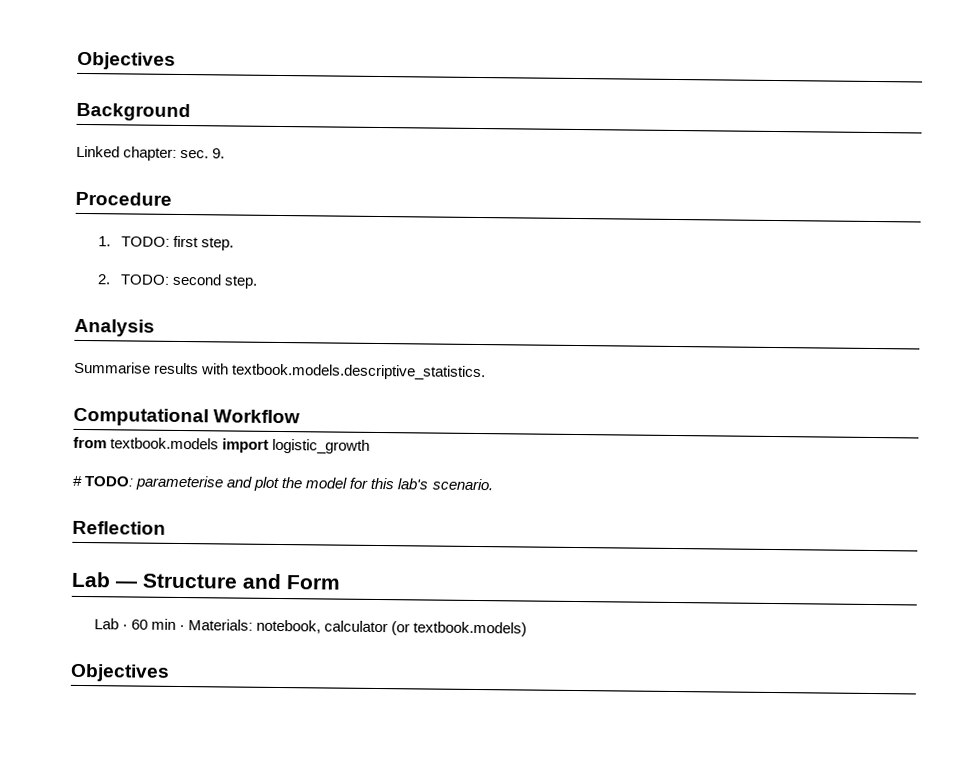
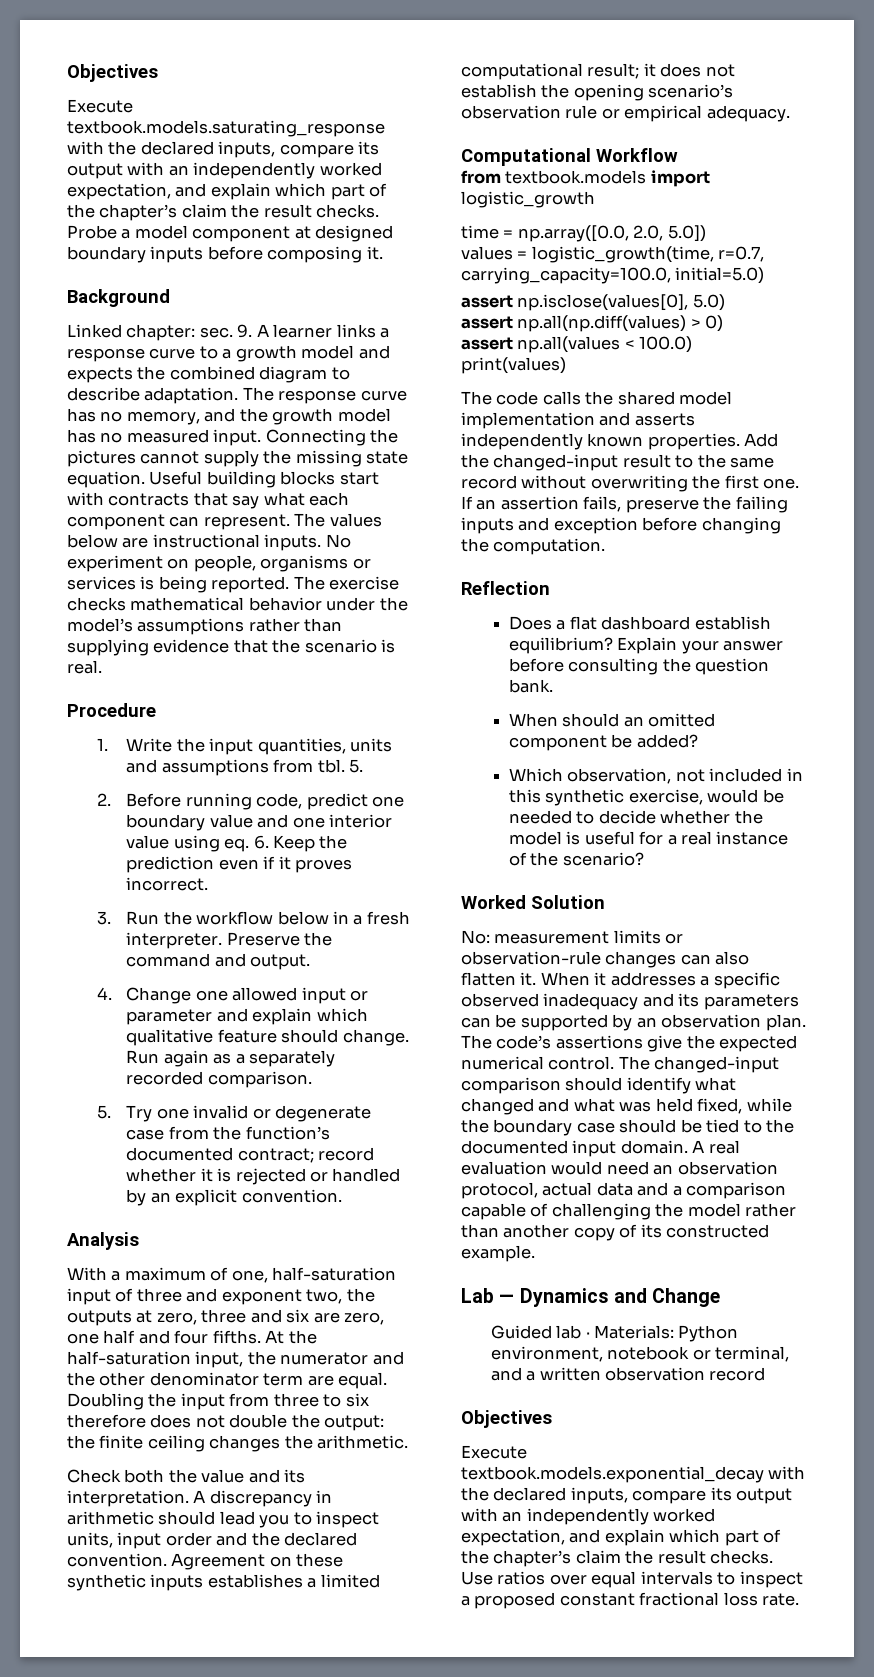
[77,51,176,70] Objectives -> [67,64,158,82] [67,99,133,113] [67,120,385,137] [67,141,380,158] [67,162,382,179] [67,183,388,200] [67,204,380,221] [67,225,394,242] [67,246,383,263] Objectives // Execute textbook.models.saturating_response with the declared inputs, compare its output with an independently worked expectation, and explain which part of the chapter’s claim the result checks. Probe a model component at designed boundary inputs before composing it.
[75,191,172,206] [97,235,234,251] [96,273,258,289] [74,318,155,337] [74,361,487,381] // Procedure // 1. TODO: first step. // 2. TODO: second step. // Analysis // Summarise results with textbook.models.descriptive_statistics. -> [256,324,390,338] [67,345,390,362] [67,366,350,383] [67,387,407,404] [67,408,391,425] [67,429,399,446] [67,450,409,467] [67,471,379,488] [67,492,350,509] [67,513,382,530] [67,534,351,551] [67,555,371,572] [67,576,400,593] [67,597,408,611] [67,618,343,635] [67,639,396,656] [67,660,102,674] [67,703,156,717] [96,738,393,755] [126,759,364,776] [96,793,405,810] [126,814,393,831] [126,835,348,852] [126,856,353,873] [126,877,209,891] [96,911,410,925] [126,932,333,949] [126,953,311,970] [96,987,369,1004] [126,1008,368,1025] [126,1029,409,1046] [126,1050,336,1067] [126,1071,312,1088] [96,1105,372,1122] [126,1126,330,1140] [126,1147,375,1163] [126,1168,401,1185] [126,1189,342,1206] [67,1232,139,1250] [67,1267,397,1283] [67,1288,375,1305] [67,1309,385,1326] [67,1330,317,1344] [67,1351,404,1368] [67,1372,388,1389] [67,1393,369,1410] [67,1414,385,1431] [67,1435,409,1452] [67,1469,306,1483] [67,1490,333,1507] [67,1511,380,1528] [67,1532,358,1549] [67,1553,344,1570] [67,1574,380,1591] [461,63,735,80] [461,84,734,101] [461,105,790,122] A learner links a response curve to a growth model and expects the combined diagram to describe adaptation. The response curve has no memory, and the growth model has no measured input. Connecting the pictures cannot supply the missing state equation. Useful building blocks start with contracts that say what each component can represent. The values below are instructional inputs. No experiment on people, organisms or services is being reported. The exercise checks mathematical behavior under the model’s assumptions rather than supplying evidence that the scenario is real. // Procedure // 1. Write the input quantities, units and assumptions from tbl. 5. // 2. Before running code, predict one boundary value and one interior value using eq. 6. Keep the prediction even if it proves incorrect. // 3. Run the workflow below in a fresh interpreter. Preserve the command and output. // 4. Change one allowed input or parameter and explain which qualitative feature should change. Run again as a separately recorded comparison. // 5. Try one invalid or degenerate case from the function’s documented contract; record whether it is rejected or handled by an explicit convention. // Analysis // With a maximum of one, half-saturation input of three and exponent two, the outputs at zero, three and six are zero, one half and four fifths. At the half-saturation input, the numerator and the other denominator term are equal. Doubling the input from three to six therefore does not double the output: the finite ceiling changes the arithmetic. // Check both the value and its interpretation. A discrepancy in arithmetic should lead you to inspect units, input order and the declared convention. Agreement on these synthetic inputs establishes a limited computational result; it does not establish the opening scenario’s observation rule or empirical adequacy.
[72,475,493,492] [72,520,166,535] [71,571,341,590] [93,618,528,637] [70,663,170,682] # TODO: parameterise and plot the model for this lab's scenario. // Reflection // Lab — Structure and Form // Lab · 60 min · Materials: notebook, calculator (or textbook.models) // Objectives -> [461,225,706,242] [461,246,765,263] [461,267,765,284] [461,294,725,311] [461,315,724,332] [461,336,693,353] [461,357,566,374] [461,391,733,405] [461,412,695,429] [461,433,779,450] [461,454,775,471] [461,475,800,492] [461,496,788,513] [461,517,781,534] [461,538,606,555] [461,581,550,595] [508,616,771,630] [508,637,784,654] [508,658,770,675] [508,679,553,693] [508,713,716,727] [508,734,698,751] [508,768,803,784] [508,789,784,806] [508,810,763,824] [508,831,789,845] [508,852,644,866] [461,895,605,909] [461,930,684,944] [461,951,750,968] [461,972,780,989] [461,993,799,1010] [461,1014,806,1031] [461,1035,798,1052] [461,1056,780,1073] [461,1077,737,1094] [461,1098,792,1115] [461,1119,795,1136] [461,1140,740,1157] [461,1161,778,1175] [461,1182,787,1199] [461,1203,797,1220] [461,1224,770,1241] [461,1245,535,1262] [461,1288,721,1307] [490,1325,739,1342] [490,1346,789,1362] [490,1367,766,1381] [461,1410,552,1428] [461,1445,527,1459] [461,1466,806,1483] [461,1487,793,1504] [461,1508,716,1525] [461,1529,782,1546] [461,1550,774,1567] [461,1571,803,1588] [461,1592,800,1609] time = np.array([0.0, 2.0, 5.0]) // values = logistic_growth(time, r=0.7, carrying_capacity=100.0, initial=5.0) // assert np.isclose(values[0], 5.0) // assert np.all(np.diff(values) > 0) // assert np.all(values < 100.0) // print(values) // The code calls the shared model implementation and asserts independently known properties. Add the changed-input result to the same record without overwriting the first one. If an assertion fails, preserve the failing inputs and exception before changing the computation. // Reflection // Does a flat dashboard establish equilibrium? Explain your answer before consulting the question bank. // When should an omitted component be added? // Which observation, not included in this synthetic exercise, would be needed to decide whether the model is useful for a real instance of the scenario? // Worked Solution // No: measurement limits or observation-rule changes can also flatten it. When it addresses a specific observed inadequacy and its parameters can be supported by an observation plan. The code’s assertions give the expected numerical control. The changed-input comparison should identify what changed and what was held fixed, while the boundary case should be tied to the documented input domain. A real evaluation would need an observation protocol, actual data and a comparison capable of challenging the model rather than another copy of its constructed example. // Lab — Dynamics and Change // Guided lab · Materials: Python environment, notebook or terminal, and a written observation record // Objectives // Execute textbook.models.exponential_decay with the declared inputs, compare its output with an independently worked expectation, and explain which part of the chapter’s claim the result checks. Use ratios over equal intervals to inspect a proposed constant fractional loss rate.

